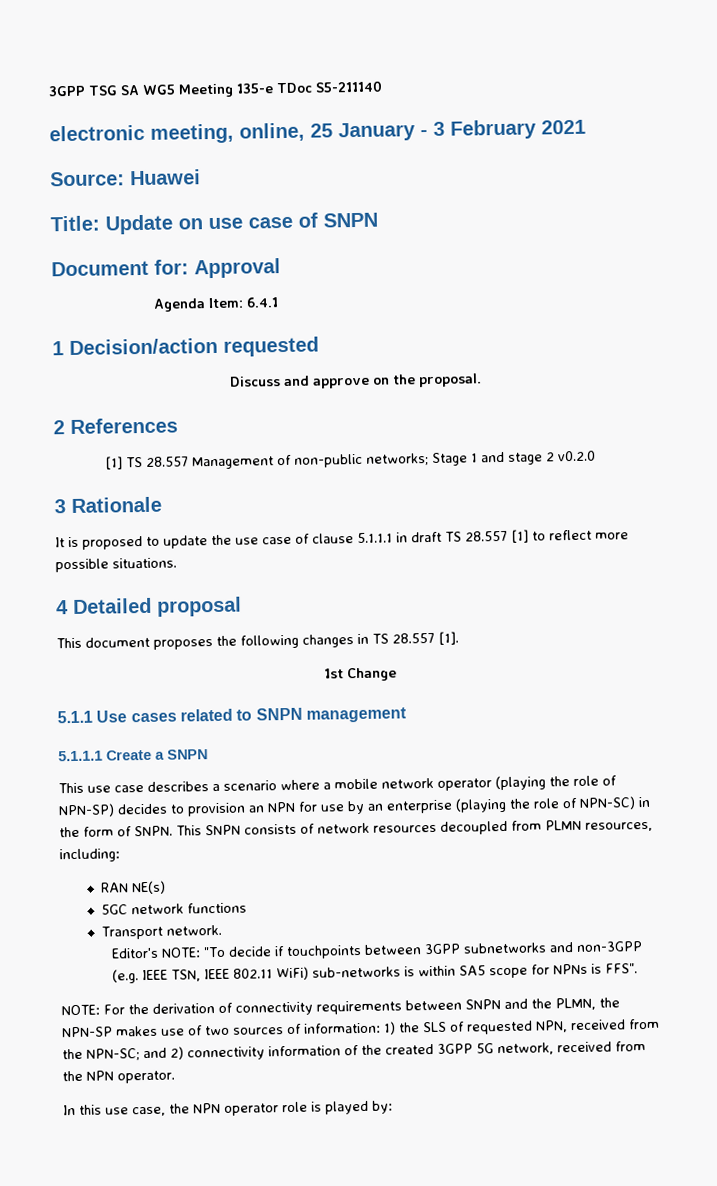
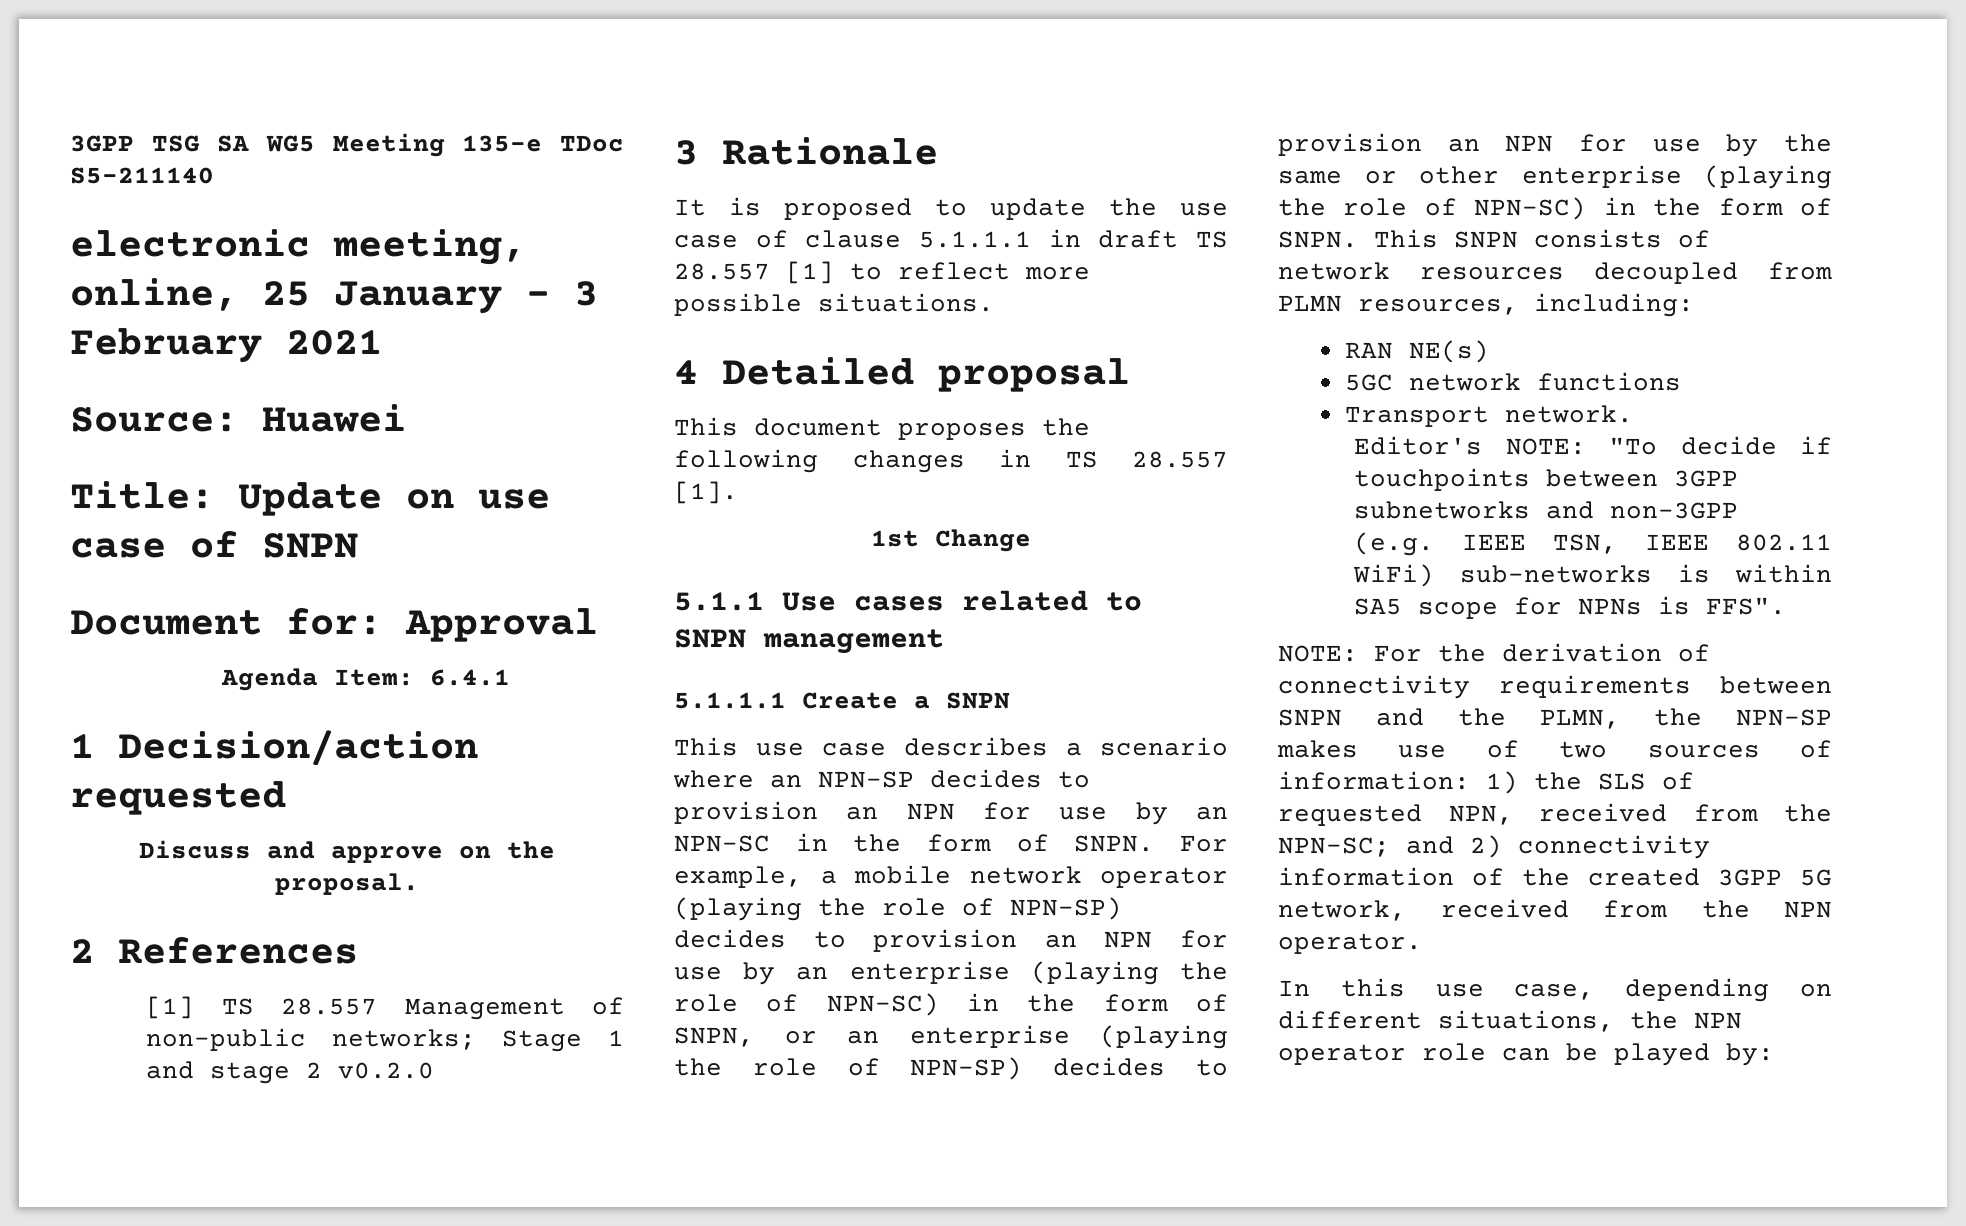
(320, 785) none -> [770,769,1090,788] [674,801,1228,825] [674,833,1228,852] [674,866,802,888] an NPN-SP decides to provision an NPN for use by an NPN-SC in the form of SNPN. For example,
(132, 831) none -> [674,1025,1228,1049] [674,1057,1228,1080] [1278,133,1832,157] [1278,165,1832,189] [1278,197,1832,220] SNPN, or an enterprise (playing the role of NPN-SP) decides to provision an NPN for use by the same or other enterprise (playing the role of NPN-SC) in the form of
(166, 1111) none -> [1625,978,1832,1002] [1278,1010,1614,1032] depending on different situations,
[311,1101,322,1112] is -> [1502,1043,1598,1061] can be

